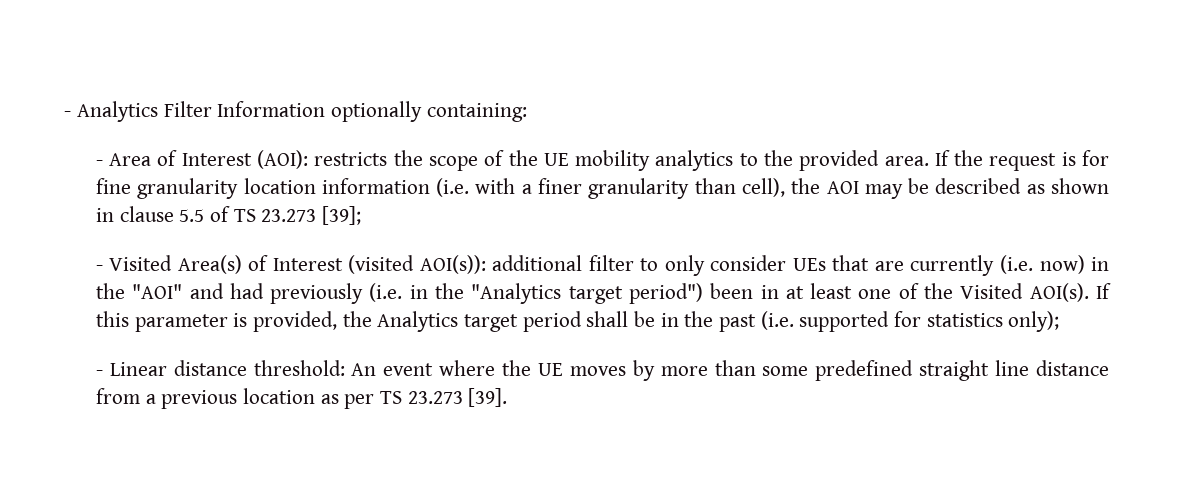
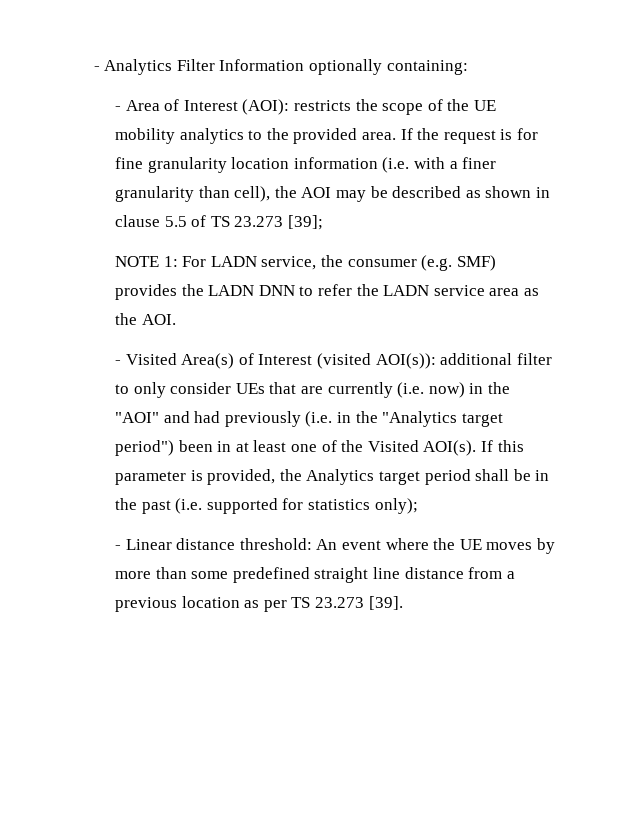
(361, 215) none -> [115,255,496,271] [115,284,540,300] [115,313,176,325] // NOTE 1: For LADN service, the consumer (e.g. SMF) provides the LADN DNN to refer the LADN service area as the AOI.

